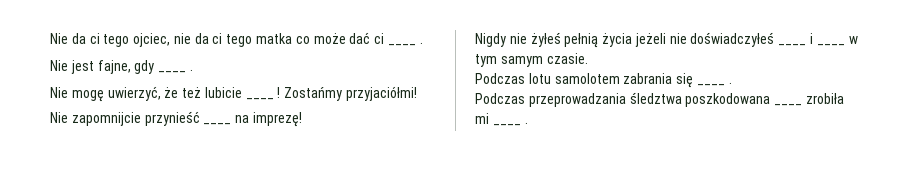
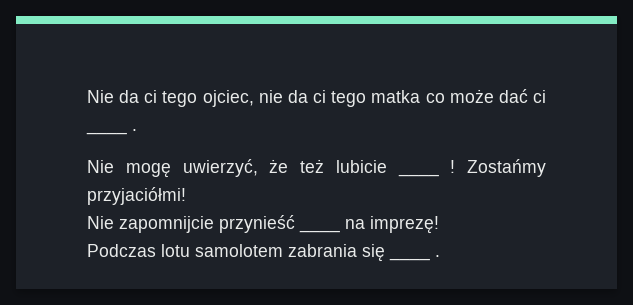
[50,60,187,74] [189,69,193,71] // Nie jest fajne, gdy ____ . -> (137, 130) none
[475,32,807,48] [810,33,814,44] [816,44,845,46] [848,36,858,44] [475,53,588,67] // Nigdy nie żyłeś pełnią życia jeżeli nie doświadczyłeś ____ i ____ w tym samym czasie. -> (439, 225) none
[475,92,803,107] [805,93,844,104] [475,113,489,124] [492,124,521,126] [524,122,528,124] // Podczas przeprowadzania śledztwa poszkodowana ____ zrobiła mi ____ . -> (440, 256) none

